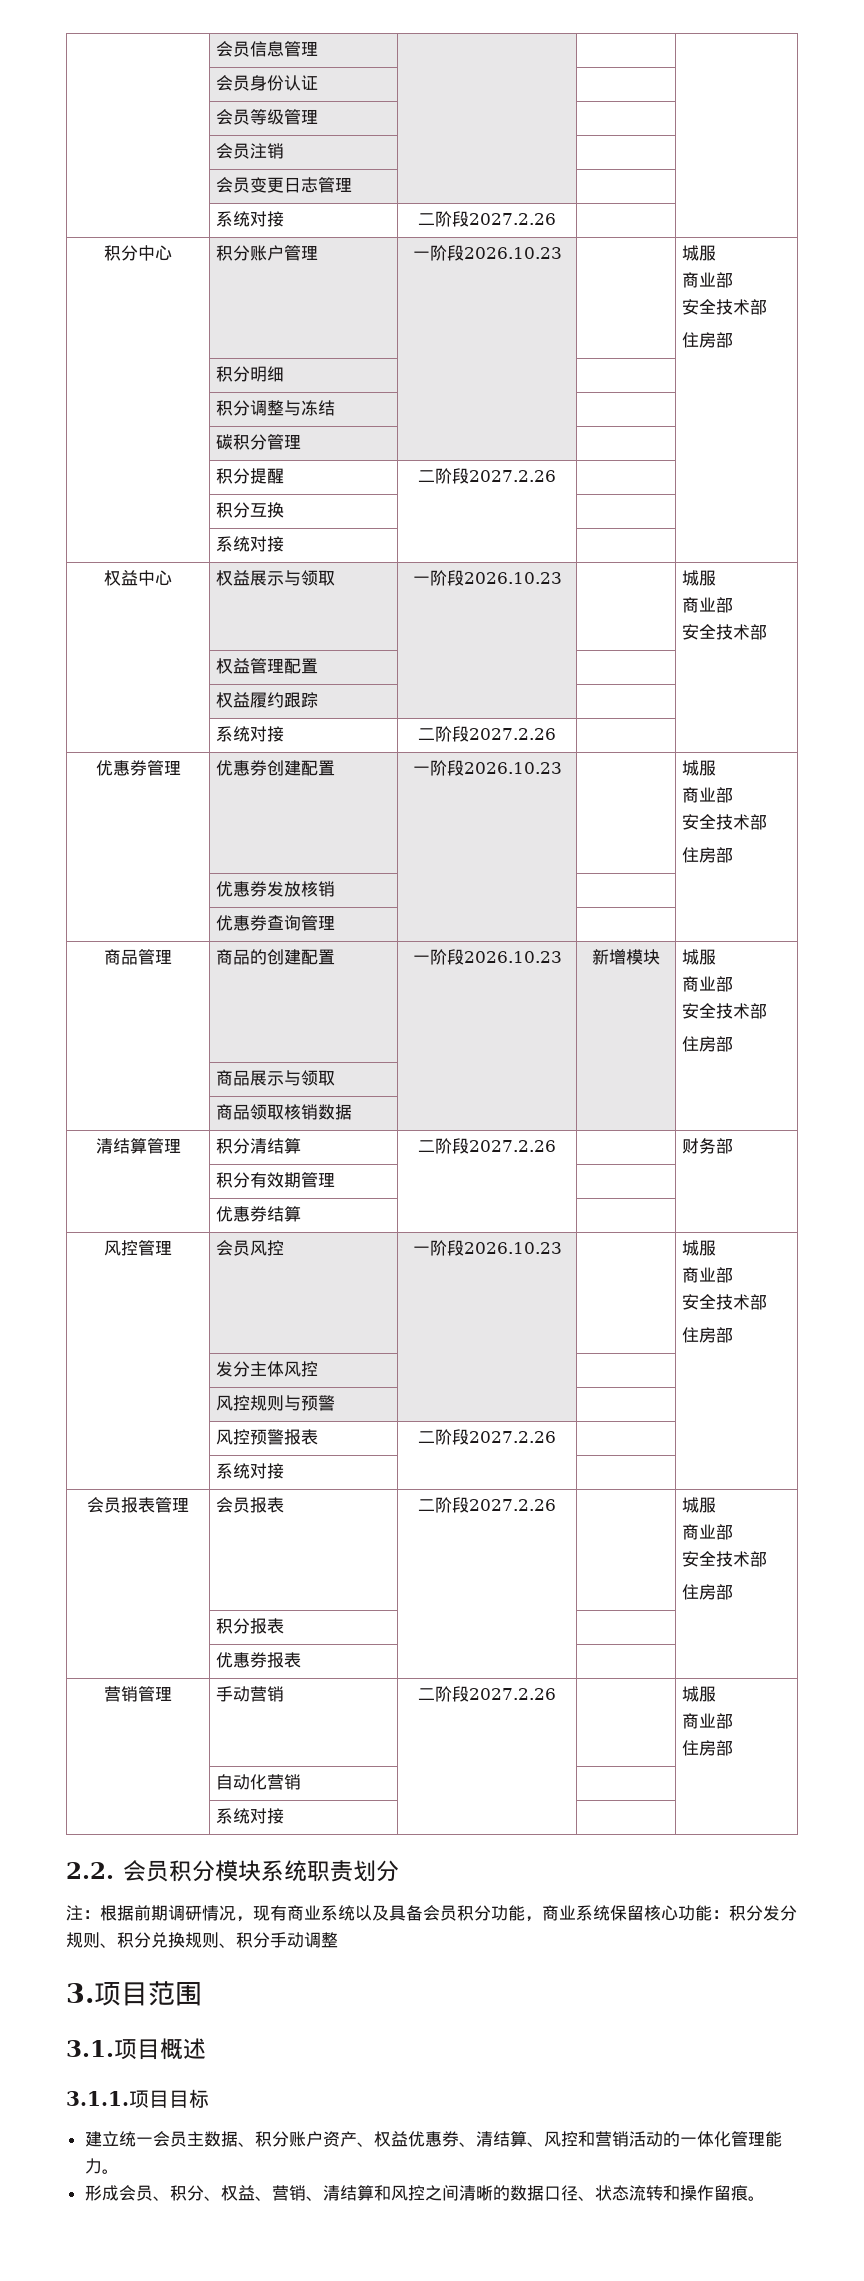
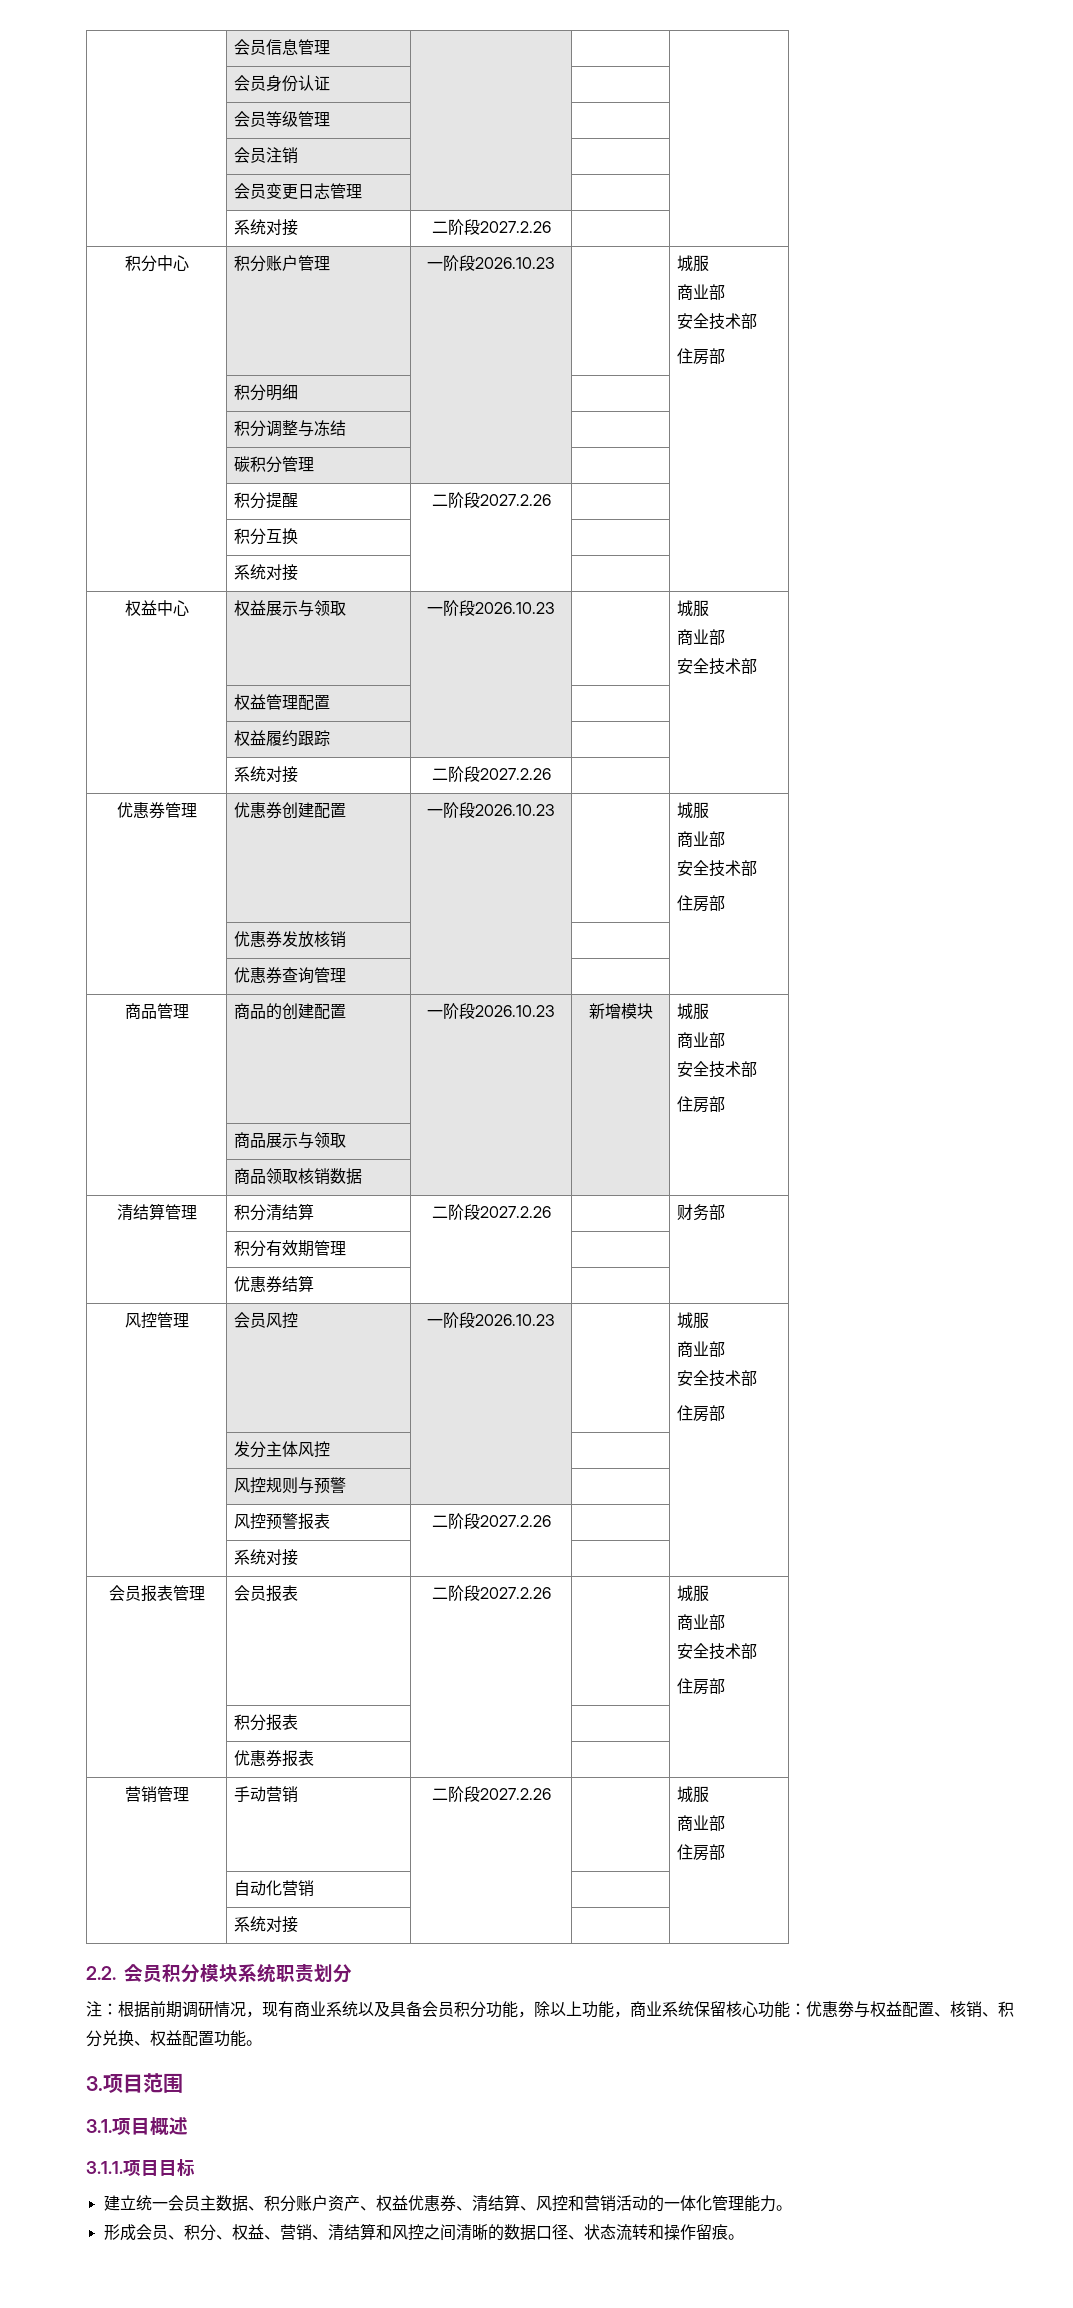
(542, 1919) none -> [534,2001,630,2018] 除以上功能，
[729,1905,797,1921] [66,1932,338,1948] 积分发分规则、积分兑换规则、积分手动调整 -> [806,2001,1014,2018] [86,2030,262,2047] 优惠劵与权益配置、核销、积分兑换、权益配置功能。

